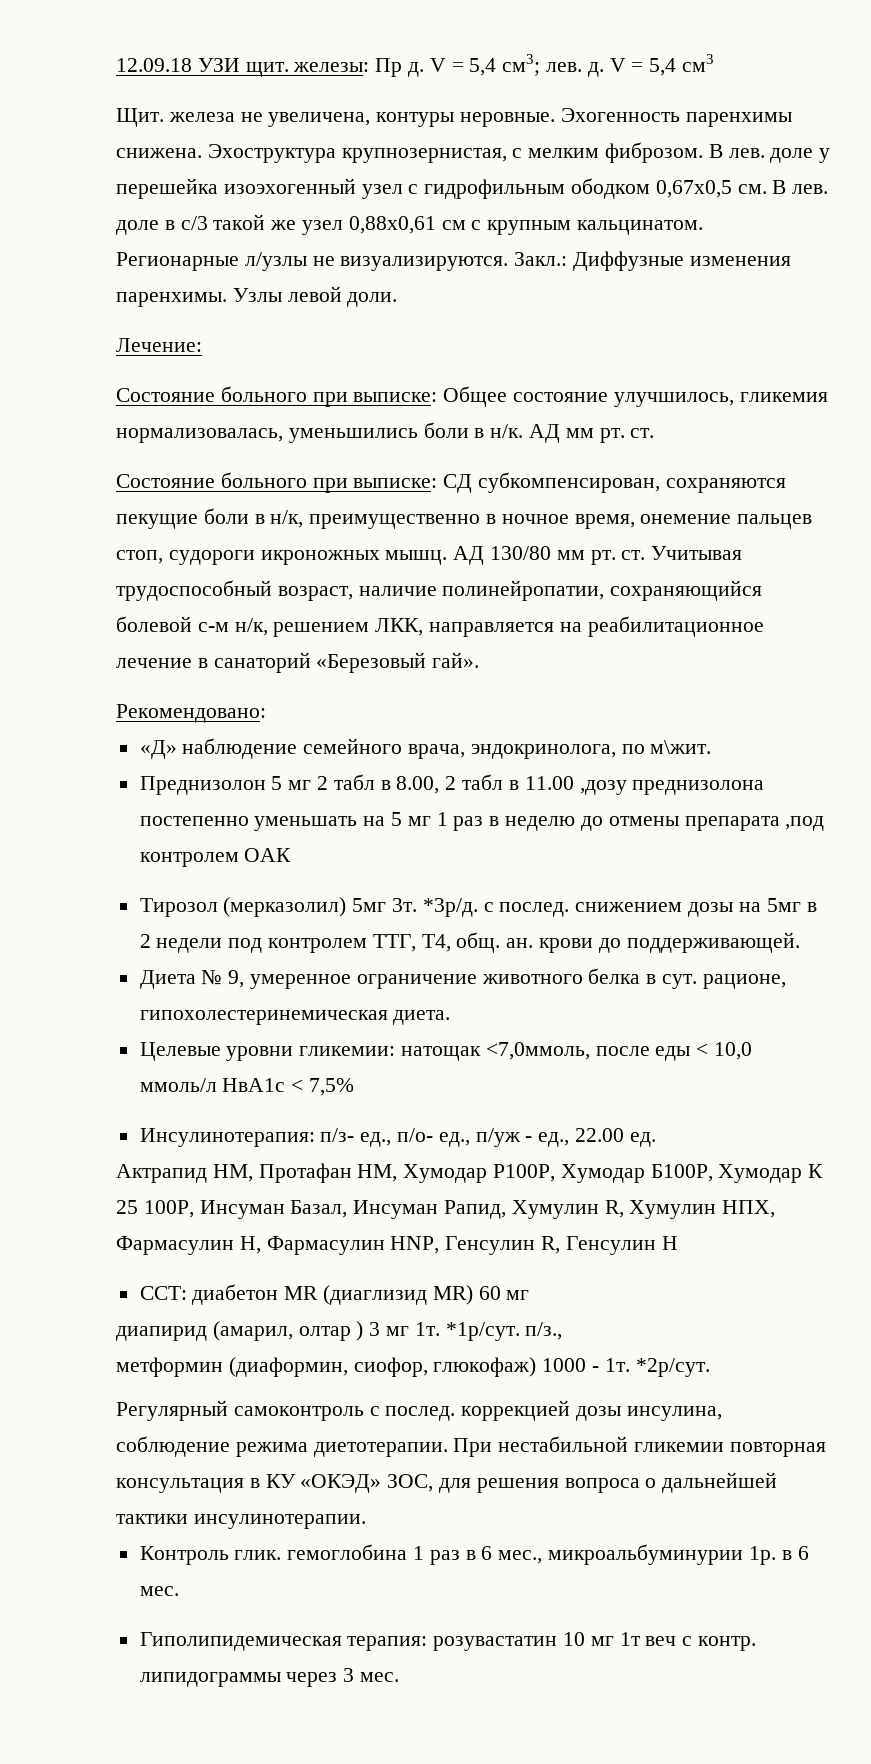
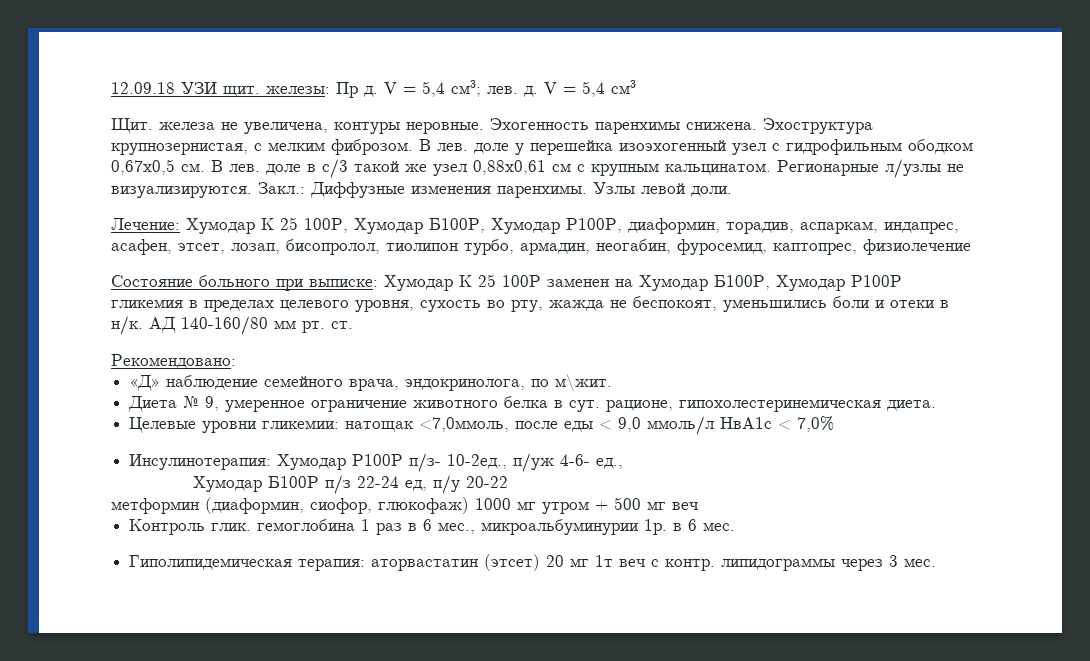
[116,386,828,407] [116,422,469,443] // Состояние больного при выписке: Общее состояние улучшилось, гликемия нормализовалась, уменьшились боли -> [186,217,959,234] [111,239,971,255] [111,274,902,291] [111,296,934,312] Хумодар К 25 100Р, Хумодар Б100Р, Хумодар Р100Р, диаформин, торадив, аспаркам, индапрес, асафен, этсет, лозап, бисопролол, тиолипон турбо, армадин, неогабин, фуросемид, каптопрес, физиолечение // Состояние больного при выписке: Хумодар К 25 100Р заменен на Хумодар Б100Р, Хумодар Р100Р гликемия в пределах целевого уровня, сухость во рту, жажда не беспокоят, уменьшились боли и отеки
[565,428,655,443] [116,472,786,493] [116,508,813,529] [116,546,743,565] [116,580,763,601] [116,616,764,637] [116,652,480,673] мм рт. ст. // Состояние больного при выписке: СД субкомпенсирован, сохраняются пекущие боли в н/к, преимущественно в ночное время, онемение пальцев стоп, судороги икроножных мышц. АД 130/80 мм рт. ст. Учитывая трудоспособный возраст, наличие полинейропатии, сохраняющийся болевой с-м н/к, решением ЛКК, направляется на реабилитационное лечение в санаторий «Березовый гай». -> [181,316,353,335] 140-160/80 мм рт. ст.
[139,774,765,795] [139,812,825,831] [139,848,292,867] [139,897,817,917] [139,932,800,953] // Преднизолон 5 мг 2 табл в 8.00, 2 табл в 11.00 ,дозу преднизолона постепенно уменьшать на 5 мг 1 раз в неделю до отмены препарата ,под контролем ОАК // Тирозол (мерказолил) 5мг 3т. *3р/д. с послед. снижением дозы на 5мг в 2 недели под контролем ТТГ, Т4, общ. ан. крови до поддерживающей. -> (613, 383) none
[714,1042,753,1060] 10,0 -> [618,417,642,432] 9,0
[309,1078,355,1096] 7,5% -> [797,416,835,432] 7,0%
[320,1128,656,1147] [116,1163,824,1183] [116,1200,776,1219] [116,1236,678,1255] [139,1284,530,1305] [116,1321,563,1341] п/з- ед., п/о- ед., п/уж - ед., 22.00 ед. // Актрапид НМ, Протафан НМ, Хумодар Р100Р, Хумодар Б100Р, Хумодар К 25 100Р, Инсуман Базал, Инсуман Рапид, Хумулин R, Хумулин НПХ, Фармасулин Н, Фармасулин НNР, Генсулин R, Генсулин Н // ССТ: диабетон МR (диаглизид МR) 60 мг // диапирид (амарил, олтар ) 3 мг 1т. *1р/сут. п/з., -> [277,453,624,472] [193,475,509,494] Хумодар Р100Р п/з- 10-2ед., п/уж 4-6- ед., // Хумодар Б100Р п/з 22-24 ед, п/у 20-22
[592,1358,710,1377] [116,1400,722,1421] [116,1436,826,1457] [116,1472,778,1493] [116,1514,366,1529] - 1т. *2р/сут. // Регулярный самоконтроль с послед. коррекцией дозы инсулина, соблюдение режима диетотерапии. При нестабильной гликемии повторная консультация в КУ «ОКЭД» ЗОС, для решения вопроса о дальнейшей тактики инсулинотерапии. -> [517,497,698,514] мг утром + 500 мг веч
[433,1632,586,1651] розувастатин 10 -> [371,554,565,571] аторвастатин (этсет) 20

